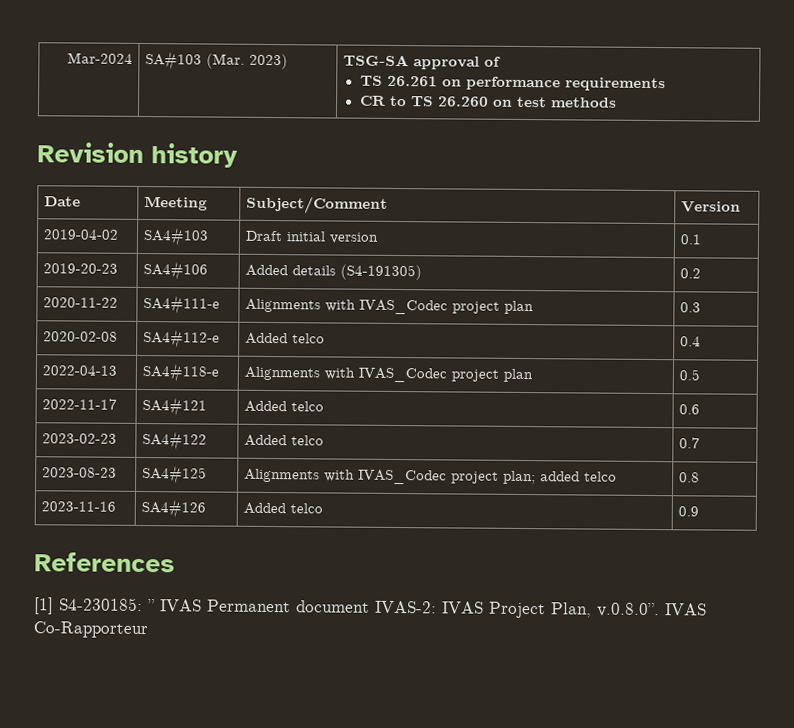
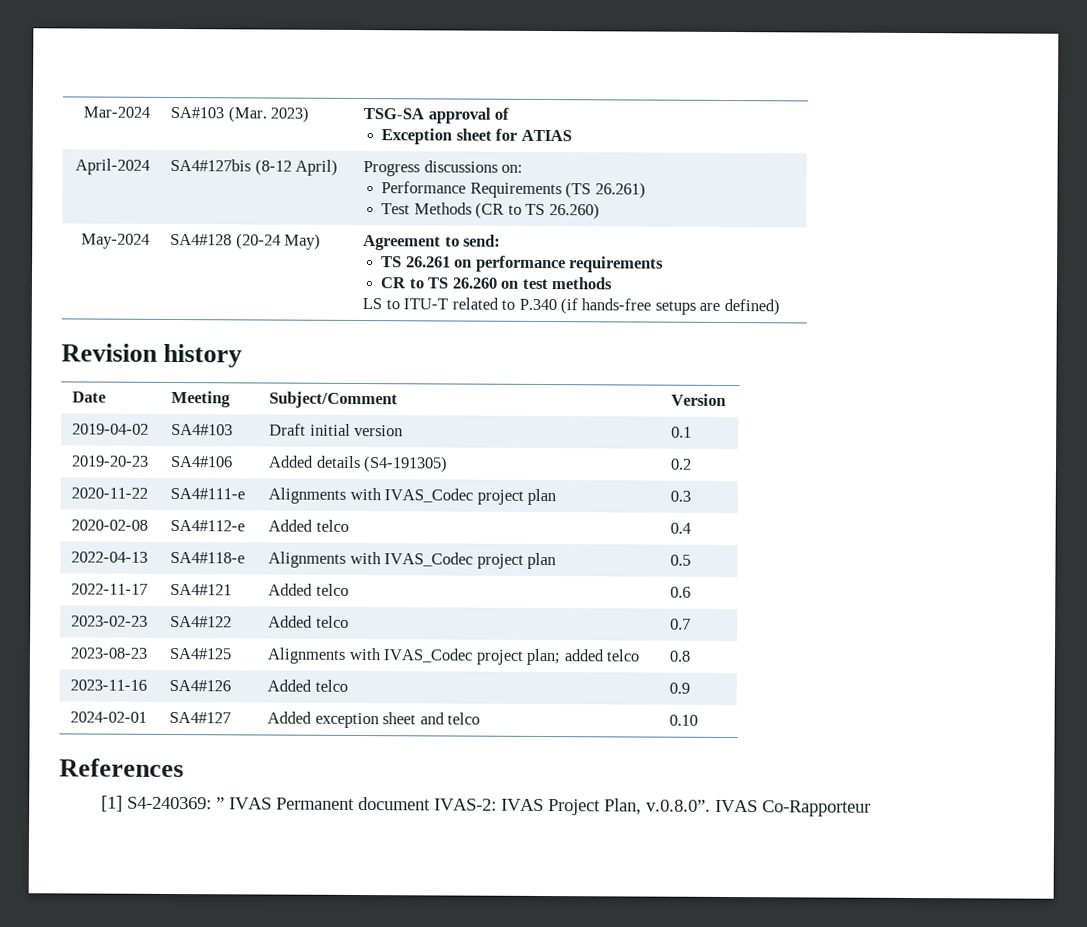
(502, 61) none -> [381,128,572,145] [74,158,150,175] [170,158,339,176] [363,160,524,177] [381,181,646,199] [381,202,600,220] [80,233,150,249] [170,233,322,250] [363,234,502,251] // Exception sheet for ATIAS // April-2024 | SA4#127bis (8-12 April) | Progress discussions on: // Performance Requirements (TS 26.261) // Test Methods (CR to TS 26.260) // May-2024 | SA4#128 (20-24 May) | Agreement to send:
(617, 102) none -> [362,297,780,316] // LS to ITU-T related to P.340 (if hands-free setups are defined)
(700, 511) none -> [70,711,148,723] [169,711,232,724] [267,711,481,729] [669,714,699,726] // 2024-02-01 | SA4#127 | Added exception sheet and telco | 0.10
[59,597,143,612] S4-230185: -> [126,796,212,810] S4-240369:

